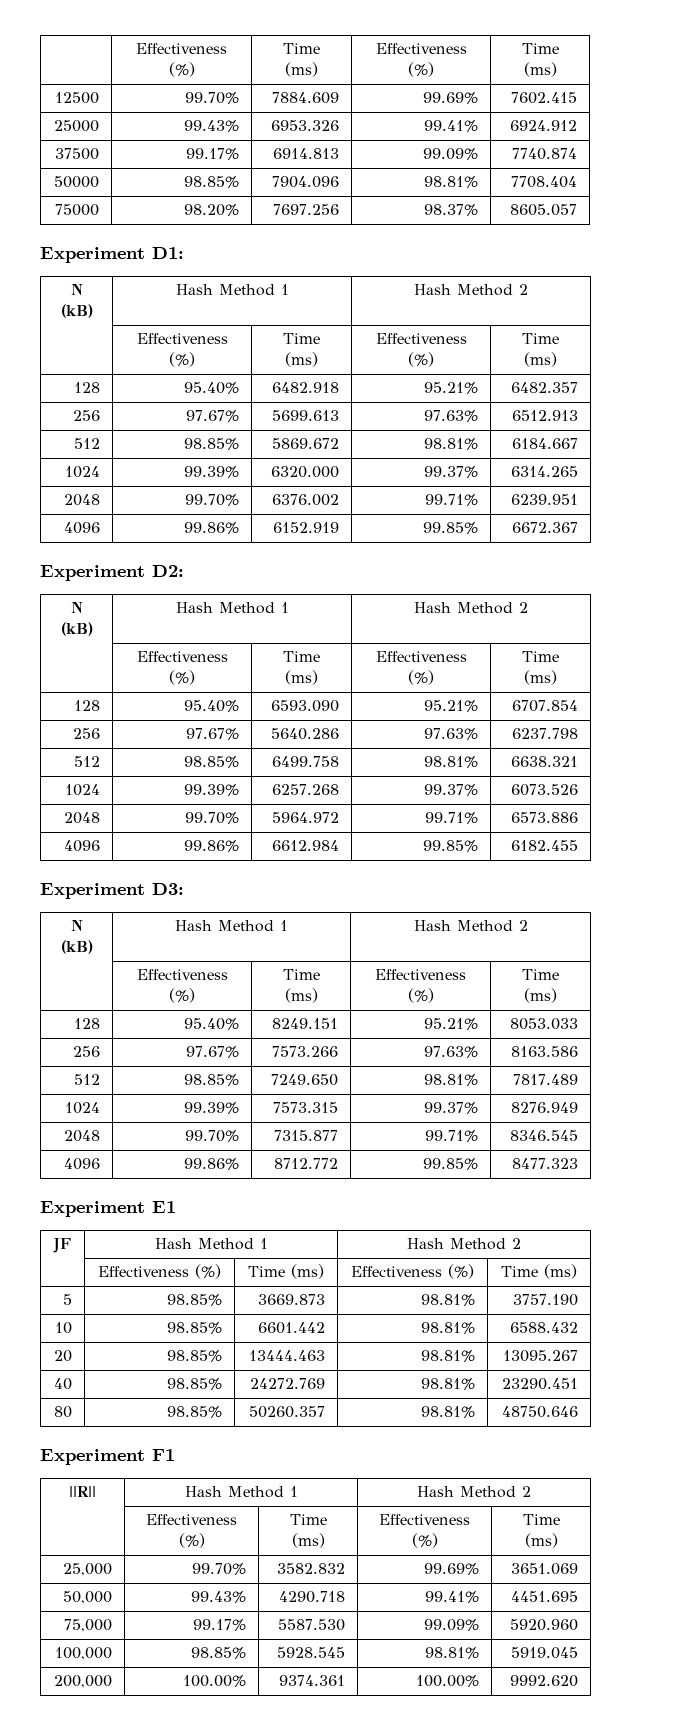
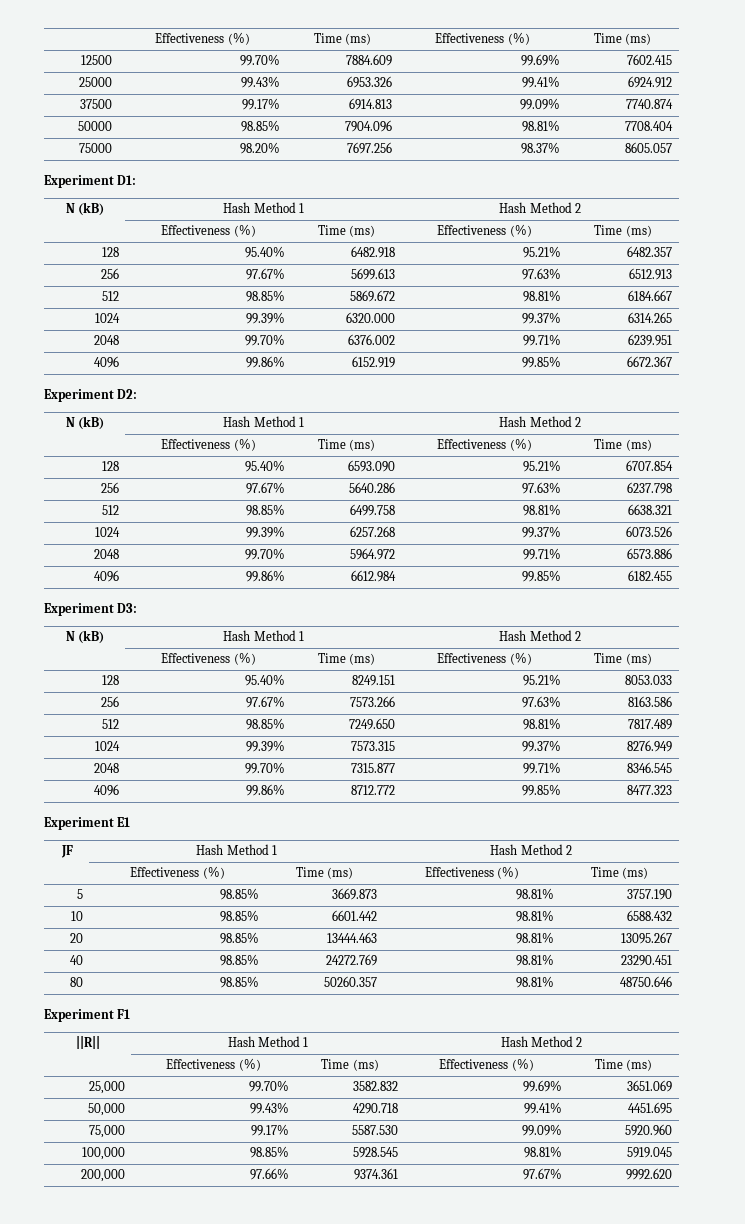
[183,1675,247,1687] 100.00% -> [249,1168,289,1180] 97.66%
[416,1675,480,1687] 100.00% -> [522,1168,562,1180] 97.67%

